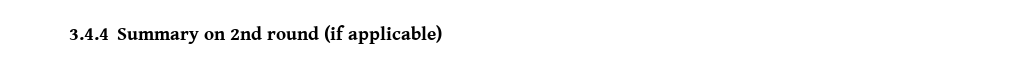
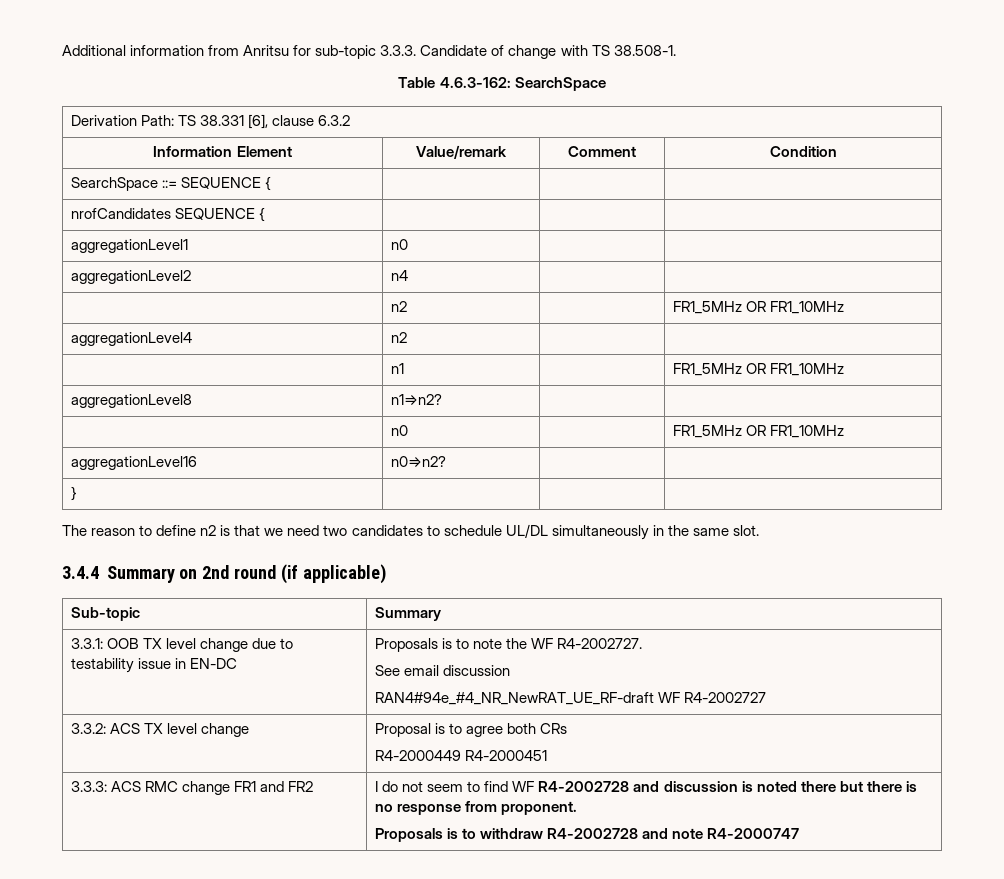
(69, 34) none -> [62,45,676,59] [398,77,606,91] [71,114,351,129] [153,146,292,157] [416,145,507,159] [568,146,636,157] [769,146,837,157] [71,176,272,191] [71,207,266,222] [71,239,189,253] [391,239,409,250] [71,270,192,284] [391,270,409,281] [391,301,408,312] [673,301,845,314] [71,332,193,346] [391,332,408,343] [391,363,405,374] [673,363,845,376] [71,394,193,408] [391,394,443,405] [391,425,409,436] [673,425,845,438] [71,456,198,470] [391,456,447,467] [71,486,78,501] [62,524,759,540] Additional information from Anritsu for sub-topic 3.3.3. Candidate of change with TS 38.508-1. // Table 4.6.3-162: SearchSpace // Derivation Path: TS 38.331 [6], clause 6.3.2 // Information Element | Value/remark | Comment | Condition // SearchSpace ::= SEQUENCE { | | | // nrofCandidates SEQUENCE { | | | // aggregationLevel1 | n0 | | // aggregationLevel2 | n4 | | // | n2 | | FR1_5MHz OR FR1_10MHz // aggregationLevel4 | n2 | | // | n1 | | FR1_5MHz OR FR1_10MHz // aggregationLevel8 | n1⇒n2? | | // | n0 | | FR1_5MHz OR FR1_10MHz // aggregationLevel16 | n0⇒n2? | | // } | | | // The reason to define n2 is that we need two candidates to schedule UL/DL simultaneously in the same slot. //
(442, 34) none -> [71,607,141,621] [375,607,442,621] [71,638,294,652] [71,658,238,673] [375,638,643,652] [375,665,511,676] [375,692,767,705] [71,723,250,737] [375,723,568,737] [375,750,548,761] [71,781,314,795] [375,781,917,792] [375,801,578,815] [375,828,800,842] // Sub-topic | Summary // 3.3.1: OOB TX level change due to testability issue in EN-DC | Proposals is to note the WF R4-2002727. // See email discussion // RAN4#94e_#4_NR_NewRAT_UE_RF-draft WF R4-2002727 // 3.3.2: ACS TX level change | Proposal is to agree both CRs // R4-2000449 R4-2000451 // 3.3.3: ACS RMC change FR1 and FR2 | I do not seem to find WF R4-2002728 and discussion is noted there but there is no response from proponent. // Proposals is to withdraw R4-2002728 and note R4-2000747

